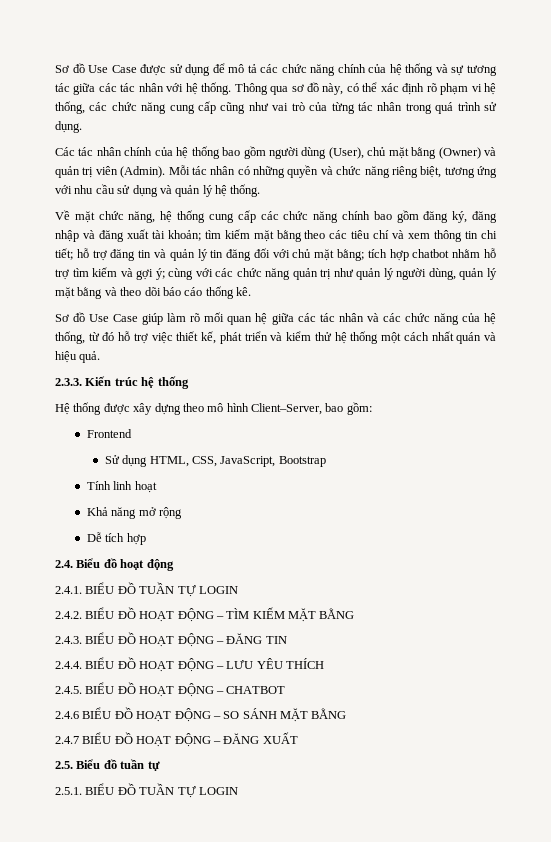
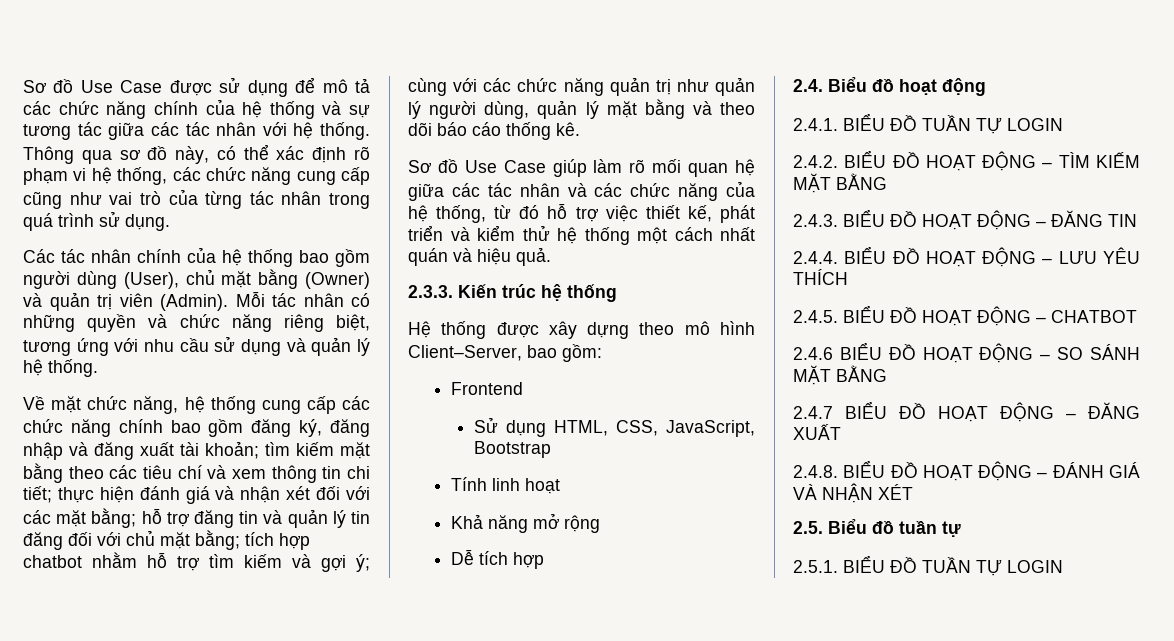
(73, 254) none -> [57,486,371,504] [23,508,137,528] thực hiện đánh giá và nhận xét đối với các mặt bằng;
(298, 738) none -> [793,460,1140,481] [793,483,913,503] // 2.4.8. BIỂU ĐỒ HOẠT ĐỘNG – ĐÁNH GIÁ VÀ NHẬN XÉT

